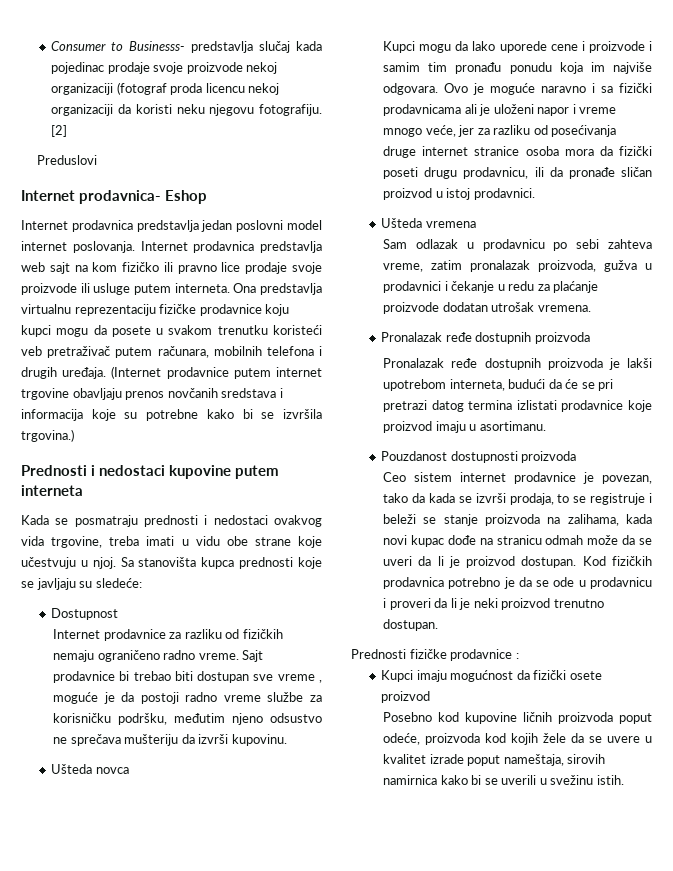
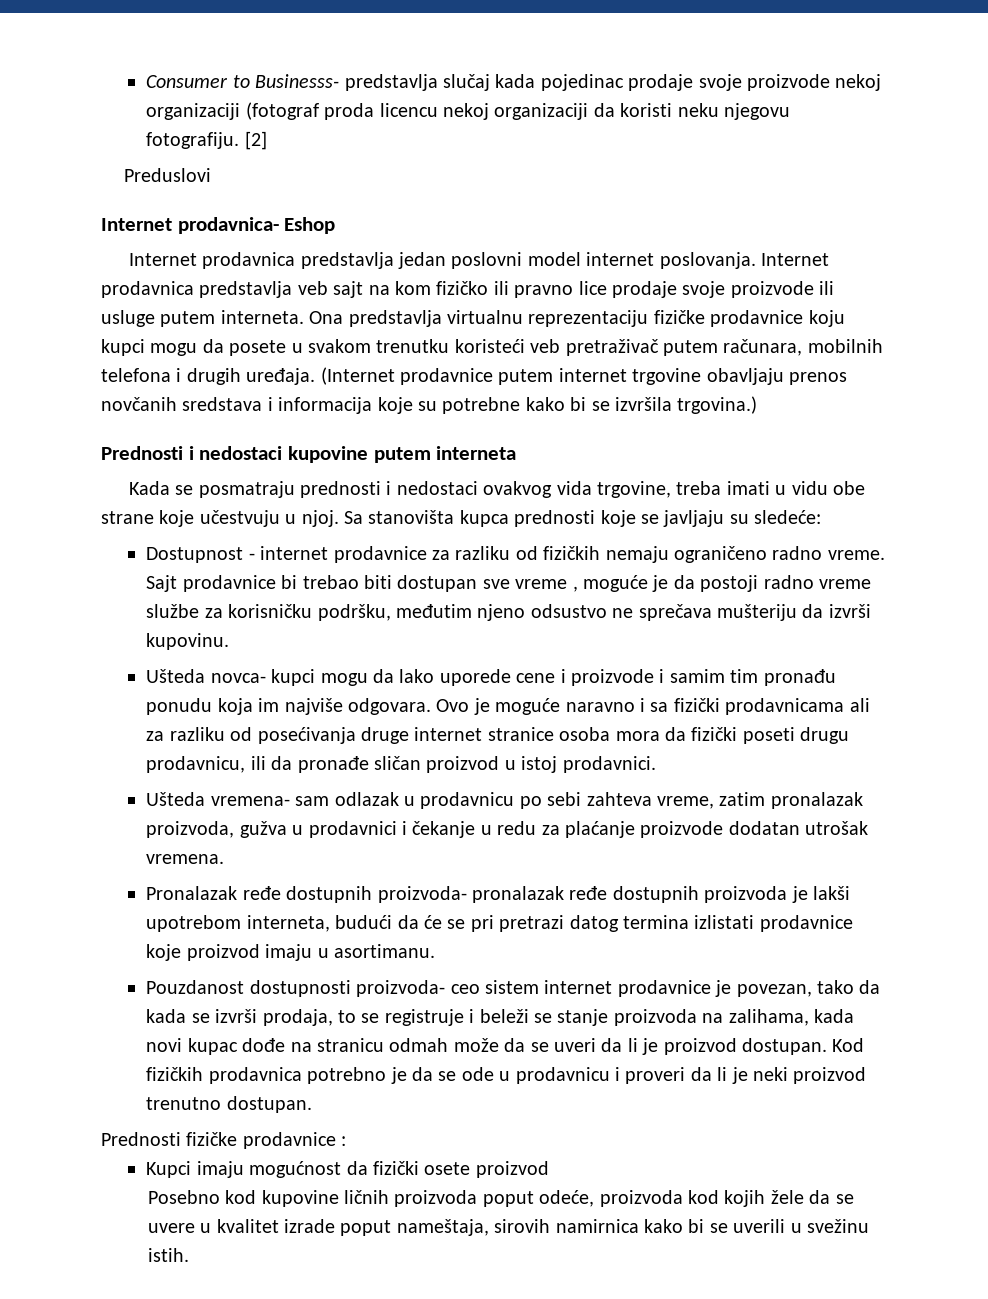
[21,262,45,272] web -> [297,281,328,295] veb
[53,629,101,639] // Internet -> [248,546,329,560] - internet
[95,767,129,774] [383,41,416,53] novca // Kupci -> [210,669,316,686] novca- kupci
[479,104,617,116] [383,125,475,137] je uloženi napor i vreme mnogo veće, jer -> (870, 705) none
[425,221,476,228] [383,239,408,249] vremena // Sam -> [210,796,330,806] vremena- sam
[534,332,590,344] [383,358,445,368] proizvoda // Pronalazak -> [377,886,565,903] proizvoda- pronalazak
[521,451,577,463] [383,472,407,482] proizvoda // Ceo -> [356,980,480,997] proizvoda- ceo

